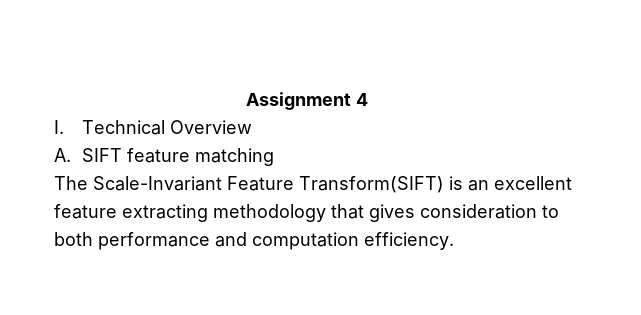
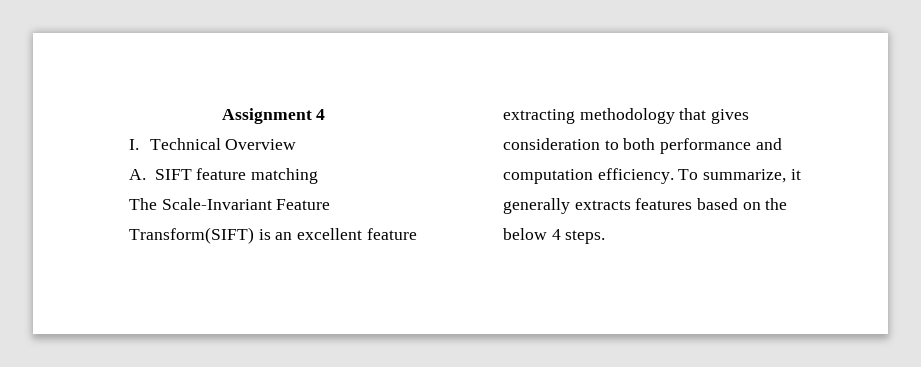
(454, 241) none -> [678,169,801,183] [502,198,788,214] [502,228,606,244] To summarize, it generally extracts features based on the below 4 steps.

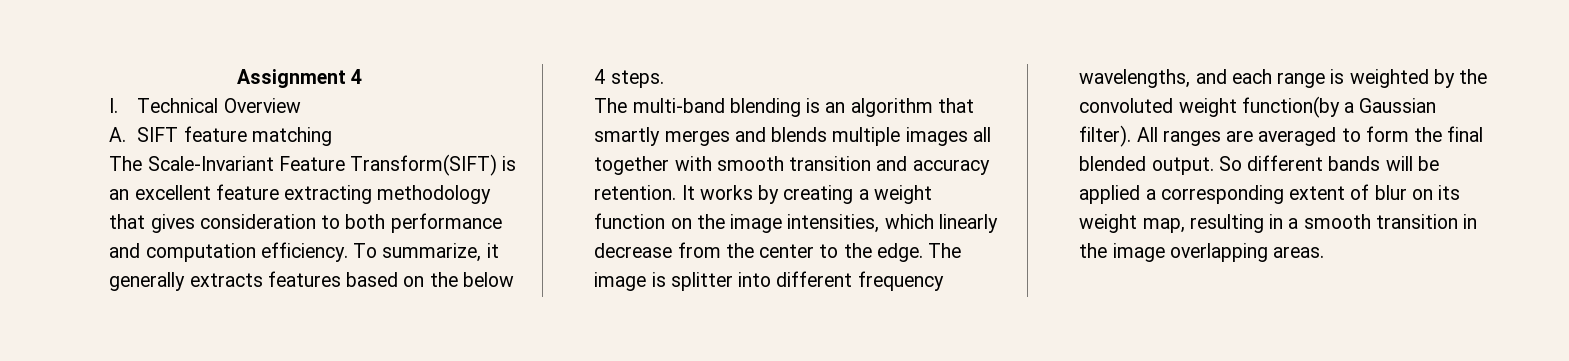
(606, 237) none -> [594,98,974,117] [594,127,991,146] [594,156,990,175] [594,185,932,204] [594,213,998,233] [594,242,962,262] [594,271,944,291] [1079,69,1488,88] [1079,96,1437,118] [1079,125,1484,147] [1079,155,1439,175] [1079,184,1461,204] [1079,214,1478,233] [1079,243,1325,262] // The multi-band blending is an algorithm that smartly merges and blends multiple images all together with smooth transition and accuracy retention. It works by creating a weight function on the image intensities, which linearly decrease from the center to the edge. The image is splitter into different frequency wavelengths, and each range is weighted by the convoluted weight function(by a Gaussian filter). All ranges are averaged to form the final blended output. So different bands will be applied a corresponding extent of blur on its weight map, resulting in a smooth transition in the image overlapping areas.

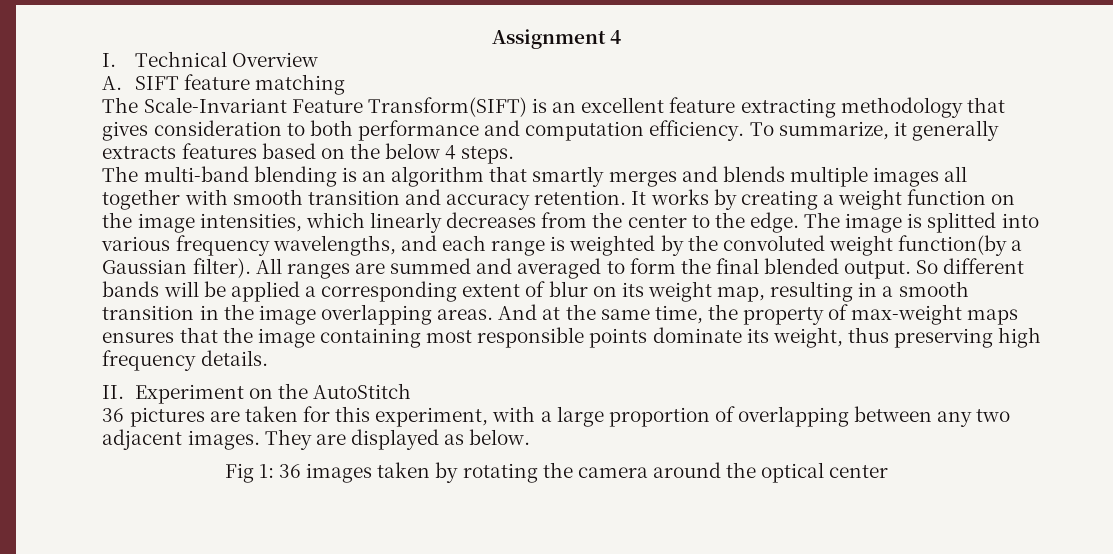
[594,243,673,258] decrease -> [446,212,537,228] decreases
[670,271,853,291] splitter into different -> [927,212,1039,233] [101,236,171,251] splitted into various
(1254, 136) none -> [390,258,513,274] summed and
(1325, 252) none -> [498,304,1019,325] [102,327,1042,348] [102,350,268,371] [102,383,412,404] [102,406,1011,427] [102,429,531,450] [224,462,889,483] And at the same time, the property of max-weight maps ensures that the image containing most responsible points dominate its weight, thus preserving high frequency details. // II. Experiment on the AutoStitch // 36 pictures are taken for this experiment, with a large proportion of overlapping between any two adjacent images. They are displayed as below. // Fig 1: 36 images taken by rotating the camera around the optical center

